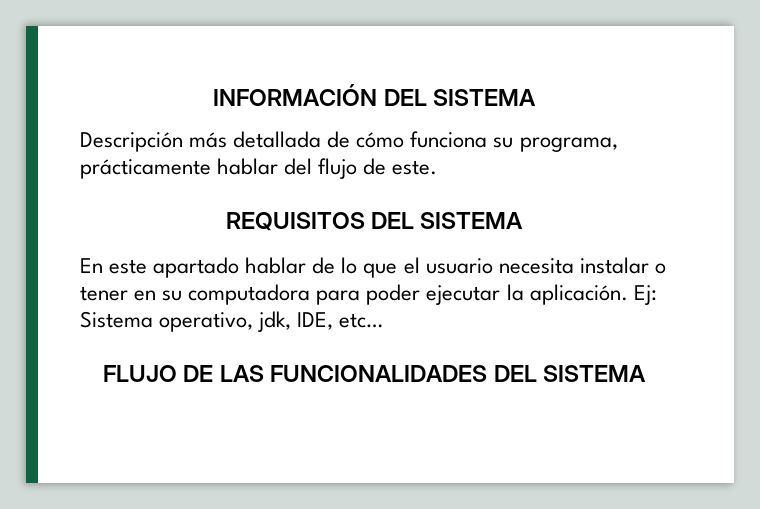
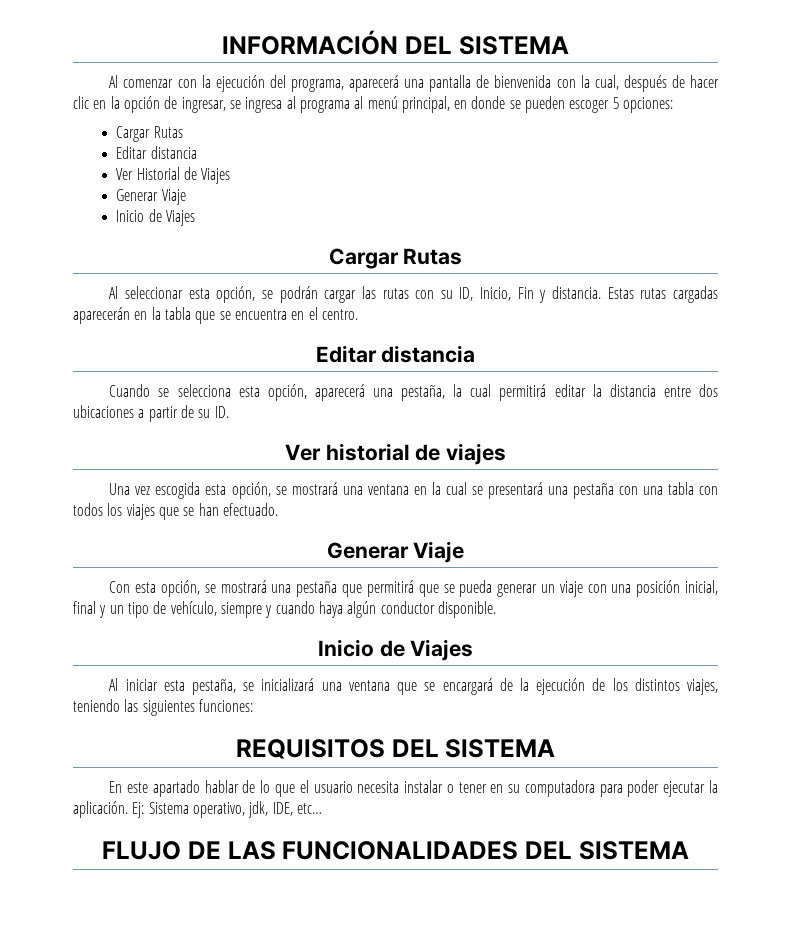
[80,131,618,152] [80,158,438,179] Descripción más detallada de cómo funciona su programa, prácticamente hablar del flujo de este. -> [109,75,719,92] [73,96,674,113] [116,126,183,142] [116,146,197,159] [116,167,231,184] [116,189,186,205] [116,209,196,226] [328,248,463,269] [109,286,719,303] [73,307,358,324] [315,345,476,363] [109,384,718,401] [73,405,229,422] [284,443,507,465] [109,482,719,499] [73,503,278,520] [326,541,465,563] [109,580,718,597] [73,601,496,618] [317,639,474,661] [109,678,718,695] [73,699,253,716] Al comenzar con la ejecución del programa, aparecerá una pantalla de bienvenida con la cual, después de hacer clic en la opción de ingresar, se ingresa al programa al menú principal, en donde se pueden escoger 5 opciones: // Cargar Rutas // Editar distancia // Ver Historial de Viajes // Generar Viaje // Inicio de Viajes // Cargar Rutas // Al seleccionar esta opción, se podrán cargar las rutas con su ID, Inicio, Fin y distancia. Estas rutas cargadas aparecerán en la tabla que se encuentra en el centro. // Editar distancia // Cuando se selecciona esta opción, aparecerá una pestaña, la cual permitirá editar la distancia entre dos ubicaciones a partir de su ID. // Ver historial de viajes // Una vez escogida esta opción, se mostrará una ventana en la cual se presentará una pestaña con una tabla con todos los viajes que se han efectuado. // Generar Viaje // Con esta opción, se mostrará una pestaña que permitirá que se pueda generar un viaje con una posición inicial, final y un tipo de vehículo, siempre y cuando haya algún conductor disponible. // Inicio de Viajes // Al iniciar esta pestaña, se inicializará una ventana que se encargará de la ejecución de los distintos viajes, teniendo las siguientes funciones:

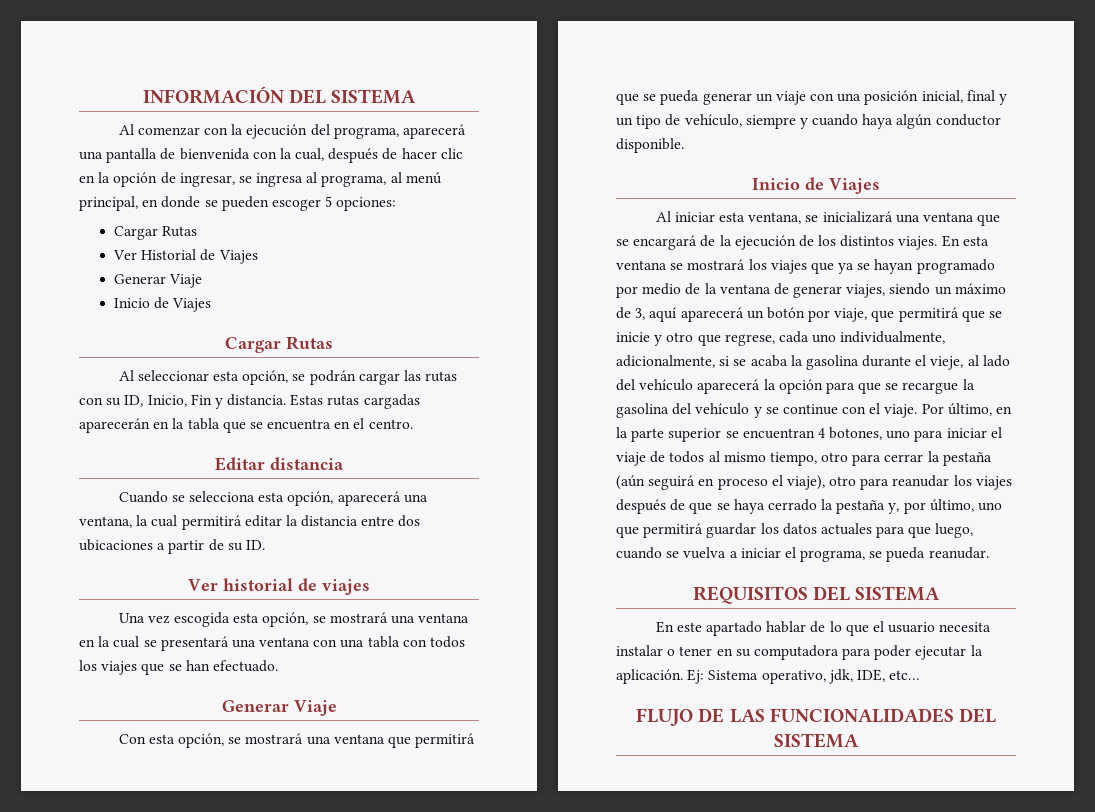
[299,100,350,113] programa -> [321,175,387,187] programa,
[116,146,197,159] // Editar distancia -> (198, 231) none
[401,384,446,401] pestaña, -> [79,516,132,528] ventana,
[572,482,614,499] pestaña -> [259,637,311,647] ventana
[296,580,338,597] pestaña -> [333,734,385,744] ventana
[192,678,237,695] pestaña, -> [748,212,802,224] ventana,
[687,679,718,695] [73,699,253,716] viajes, teniendo las siguientes funciones: -> [898,235,989,250] [616,259,995,274] [616,283,1006,298] [616,307,1003,322] [616,331,946,346] [616,355,1010,370] [616,379,975,394] [616,403,1013,418] [616,427,1002,442] [616,451,992,466] [616,475,1012,490] [616,499,1003,514] [616,523,974,538] [616,547,989,562] viajes. En esta ventana se mostrará los viajes que ya se hayan programado por medio de la ventana de generar viajes, siendo un máximo de 3, aquí aparecerá un botón por viaje, que permitirá que se inicie y otro que regrese, cada uno individualmente, adicionalmente, si se acaba la gasolina durante el vieje, al lado del vehículo aparecerá la opción para que se recargue la gasolina del vehículo y se continue con el viaje. Por último, en la parte superior se encuentran 4 botones, uno para iniciar el viaje de todos al mismo tiempo, otro para cerrar la pestaña (aún seguirá en proceso el viaje), otro para reanudar los viajes después de que se haya cerrado la pestaña y, por último, uno que permitirá guardar los datos actuales para que luego, cuando se vuelva a iniciar el programa, se pueda reanudar.

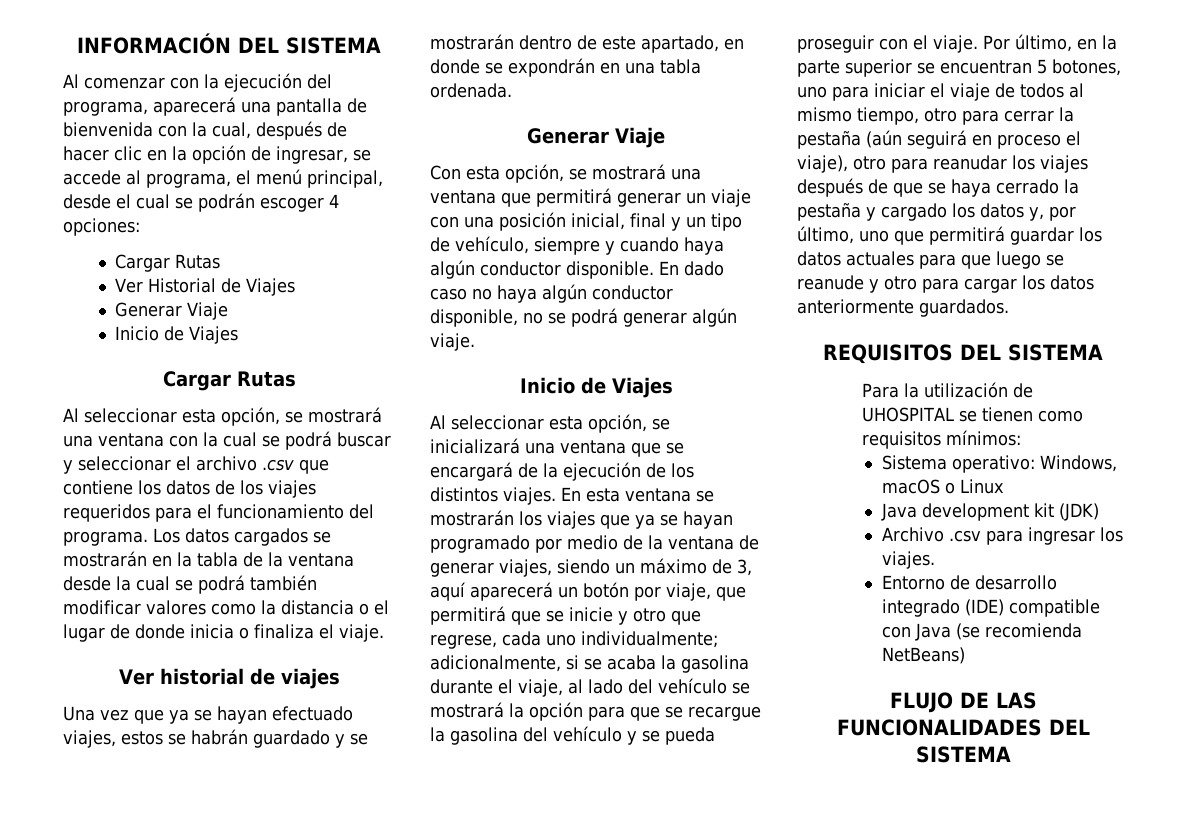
[256,173,304,187] ingresa -> [63,170,121,185] accede
[390,172,402,183] al -> [236,170,251,185] el
[142,196,333,211] en donde se pueden escoger 5 -> [63,193,339,212] desde el cual se podrán escoger 4
[309,370,458,385] [79,394,420,409] [79,418,413,433] [215,457,344,471] [118,491,428,506] [79,515,421,530] [79,539,265,554] podrán cargar las rutas con su ID, Inicio, Fin y distancia. Estas rutas cargadas aparecerán en la tabla que se encuentra en el centro. // Editar distancia // Cuando se selecciona esta opción, aparecerá una ventana, la cual permitirá editar la distancia entre dos ubicaciones a partir de su ID. -> [308,407,382,423] [63,431,391,450] [63,456,329,474] [63,480,316,498] [63,504,374,522] [63,528,331,546] [63,551,354,567] [63,575,317,594] [63,600,389,615] [63,624,384,642] mostrará una ventana con la cual se podrá buscar y seleccionar el archivo .csv que contiene los datos de los viajes requeridos para el funcionamiento del programa. Los datos cargados se mostrarán en la tabla de la ventana desde la cual se podrá también modificar valores como la distancia o el lugar de donde inicia o finaliza el viaje.
[174,612,470,627] [79,636,466,651] [79,660,278,675] escogida esta opción, se mostrará una ventana en la cual se presentará una ventana con una tabla con todos los viajes que se han efectuado. -> [134,706,353,724] [63,729,368,748] [430,34,744,53] [430,58,701,77] [430,83,512,98] que ya se hayan efectuado viajes, estos se habrán guardado y se mostrarán dentro de este apartado, en donde se expondrán en una tabla ordenada.
[616,90,700,105] que se pueda -> (612, 197) none
(684, 145) none -> [659,261,724,276] [430,284,673,303] [430,308,737,327] [430,333,475,351] En dado caso no haya algún conductor disponible, no se podrá generar algún viaje.
[674,212,802,224] iniciar esta ventana, -> [451,414,647,433] seleccionar esta opción,
[687,259,746,270] mostrará -> [430,510,514,526] mostrarán
[840,331,946,344] individualmente, -> [581,631,718,648] individualmente;
[930,356,964,370] vieje, -> [518,679,563,697] viaje,
[697,379,761,394] aparecerá -> [732,682,750,694] [430,702,504,718] se mostrará
[782,404,838,415] continue -> [665,727,715,745] [797,35,874,53] pueda proseguir
[817,428,825,438] 4 -> [1037,59,1047,74] 5
(886, 507) none -> [866,203,1024,221] y cargado los datos
[935,523,974,538] [616,547,989,562] [692,586,941,604] [655,621,992,636] [616,645,983,660] [616,669,921,684] luego, cuando se vuelva a iniciar el programa, se pueda reanudar. // REQUISITOS DEL SISTEMA // En este apartado hablar de lo que el usuario necesita instalar o tener en su computadora para poder ejecutar la aplicación. Ej: Sistema operativo, jdk, IDE, etc… -> [996,251,1064,269] [797,275,1094,293] [797,299,1009,317] [823,344,1103,364] [861,382,1033,398] [861,407,1083,422] [861,430,1021,449] [881,455,1117,473] [881,479,1004,494] [880,503,1099,521] [881,527,1123,545] [881,551,935,569] [881,575,1057,590] [881,599,1100,617] [881,623,1082,641] [881,647,965,664] luego se reanude y otro para cargar los datos anteriormente guardados. // REQUISITOS DEL SISTEMA // Para la utilización de UHOSPITAL se tienen como requisitos mínimos: // Sistema operativo: Windows, macOS o Linux // Java development kit (JDK) // Archivo .csv para ingresar los viajes. // Entorno de desarrollo integrado (IDE) compatible con Java (se recomienda NetBeans)

